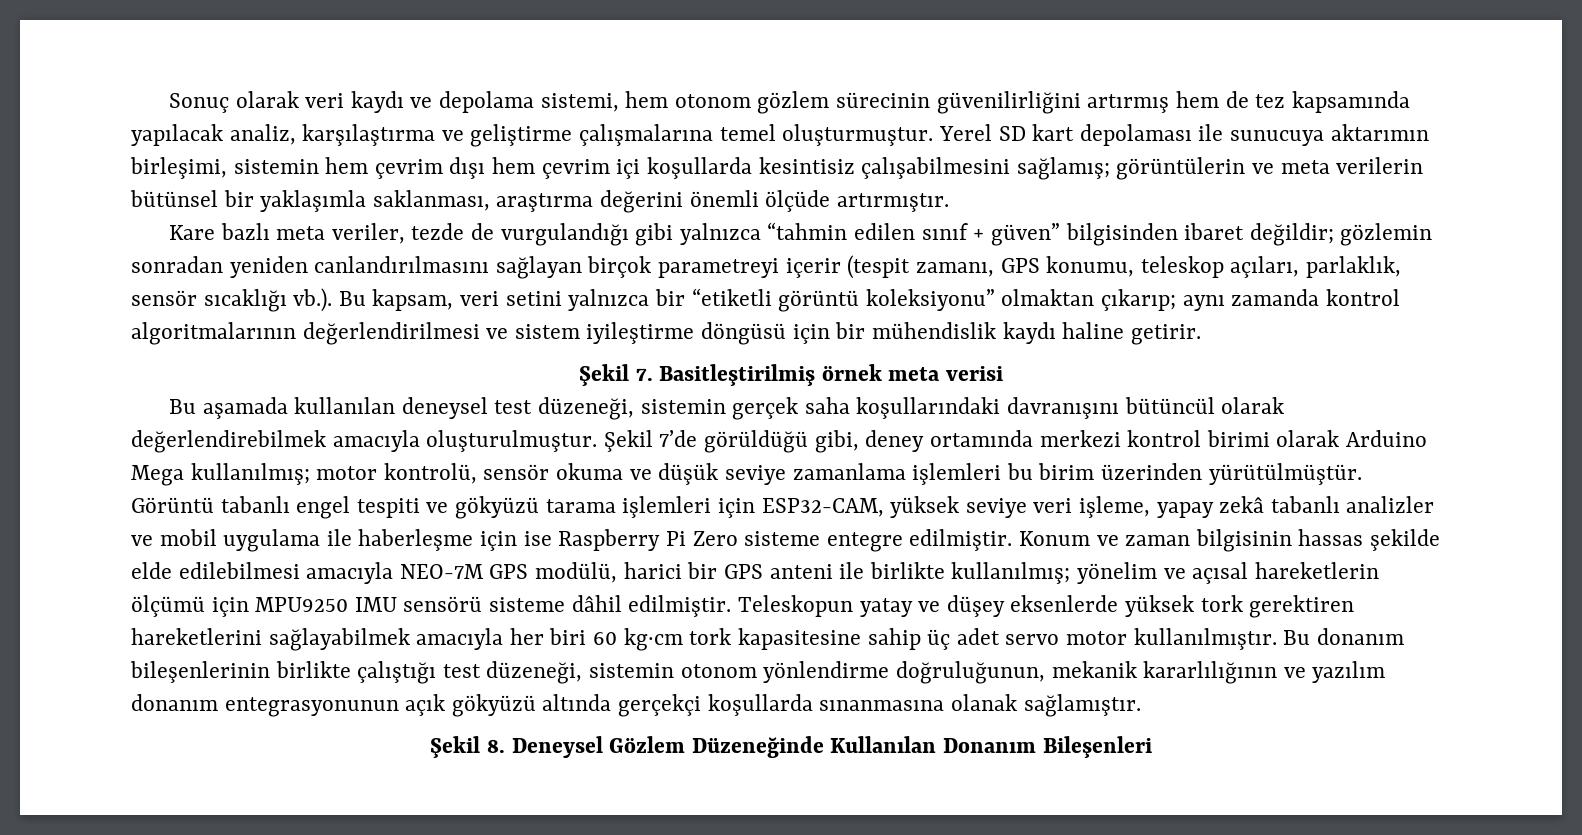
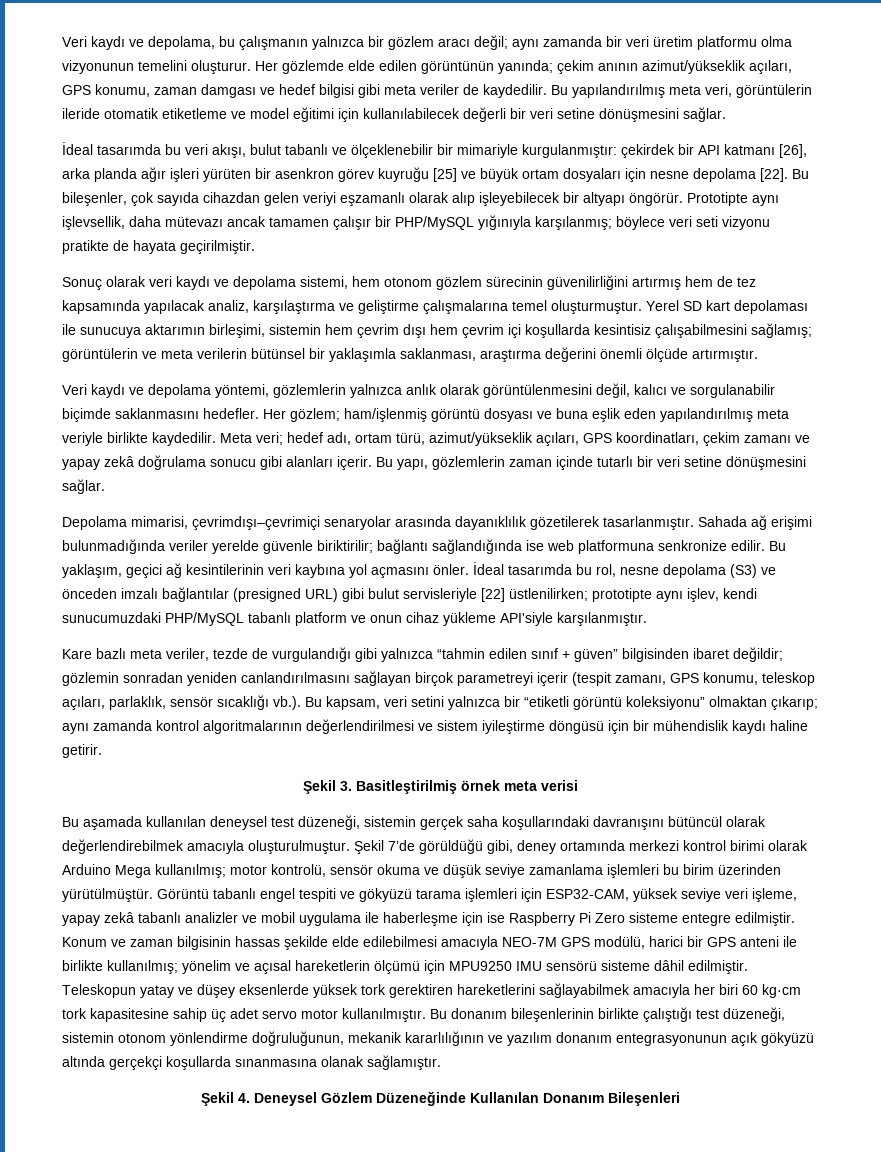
(168, 103) none -> [62,35,792,50] [62,60,792,74] [62,84,812,98] [62,107,726,122] [62,142,807,158] [62,167,809,182] [62,192,779,206] [62,215,770,230] [62,240,255,254] Veri kaydı ve depolama, bu çalışmanın yalnızca bir gözlem aracı değil; aynı zamanda bir veri üretim platformu olma vizyonunun temelini oluşturur. Her gözlemde elde edilen görüntünün yanında; çekim anının azimut/yükseklik açıları, GPS konumu, zaman damgası ve hedef bilgisi gibi meta veriler de kaydedilir. Bu yapılandırılmış meta veri, görüntülerin ileride otomatik etiketleme ve model eğitimi için kullanılabilecek değerli bir veri setine dönüşmesini sağlar. // İdeal tasarımda bu veri akışı, bulut tabanlı ve ölçeklenebilir bir mimariyle kurgulanmıştır: çekirdek bir API katmanı [26], arka planda ağır işleri yürüten bir asenkron görev kuyruğu [25] ve büyük ortam dosyaları için nesne depolama [22]. Bu bileşenler, çok sayıda cihazdan gelen veriyi eşzamanlı olarak alıp işleyebilecek bir altyapı öngörür. Prototipte aynı işlevsellik, daha mütevazı ancak tamamen çalışır bir PHP/MySQL yığınıyla karşılanmış; böylece veri seti vizyonu pratikte de hayata geçirilmiştir. //
(949, 202) none -> [62,383,775,398] [62,408,789,422] [62,432,810,446] [62,455,806,470] [62,479,105,494] [62,515,812,530] [62,539,786,554] [62,562,776,578] [62,587,757,602] [62,612,647,626] // Veri kaydı ve depolama yöntemi, gözlemlerin yalnızca anlık olarak görüntülenmesini değil, kalıcı ve sorgulanabilir biçimde saklanmasını hedefler. Her gözlem; ham/işlenmiş görüntü dosyası ve buna eşlik eden yapılandırılmış meta veriyle birlikte kaydedilir. Meta veri; hedef adı, ortam türü, azimut/yükseklik açıları, GPS koordinatları, çekim zamanı ve yapay zekâ doğrulama sonucu gibi alanları içerir. Bu yapı, gözlemlerin zaman içinde tutarlı bir veri setine dönüşmesini sağlar. // Depolama mimarisi, çevrimdışı–çevrimiçi senaryolar arasında dayanıklılık gözetilerek tasarlanmıştır. Sahada ağ erişimi bulunmadığında veriler yerelde güvenle biriktirilir; bağlantı sağlandığında ise web platformuna senkronize edilir. Bu yaklaşım, geçici ağ kesintilerinin veri kaybına yol açmasını önler. İdeal tasarımda bu rol, nesne depolama (S3) ve önceden imzalı bağlantılar (presigned URL) gibi bulut servisleriyle [22] üstlenilirken; prototipte aynı işlev, kendi sunucumuzdaki PHP/MySQL tabanlı platform ve onun cihaz yükleme API'siyle karşılanmıştır.
[635,368,653,381] 7. -> [340,781,352,791] 3.
[486,739,505,753] 8. -> [238,1093,250,1103] 4.

